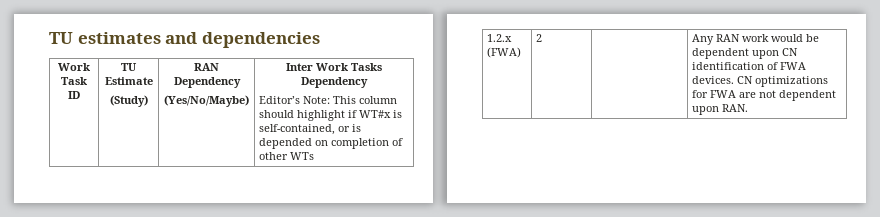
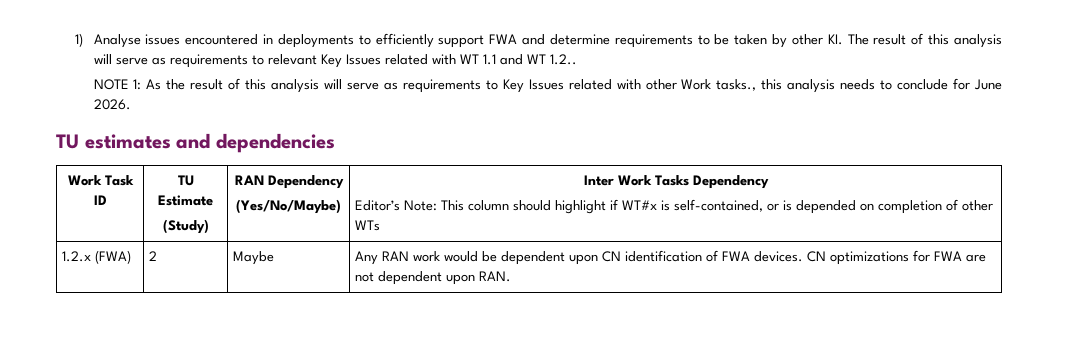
(49, 38) none -> [74,33,1003,48] [93,54,577,68] [93,78,1002,93] [93,99,131,110] 1) Analyse issues encountered in deployments to efficiently support FWA and determine requirements to be taken by other KI. The result of this analysis will serve as requirements to relevant Key Issues related with WT 1.1 and WT 1.2.. // NOTE 1: As the result of this analysis will serve as requirements to Key Issues related with other Work tasks., this analysis needs to conclude for June 2026. //
(542, 38) none -> [233,251,275,265] Maybe

